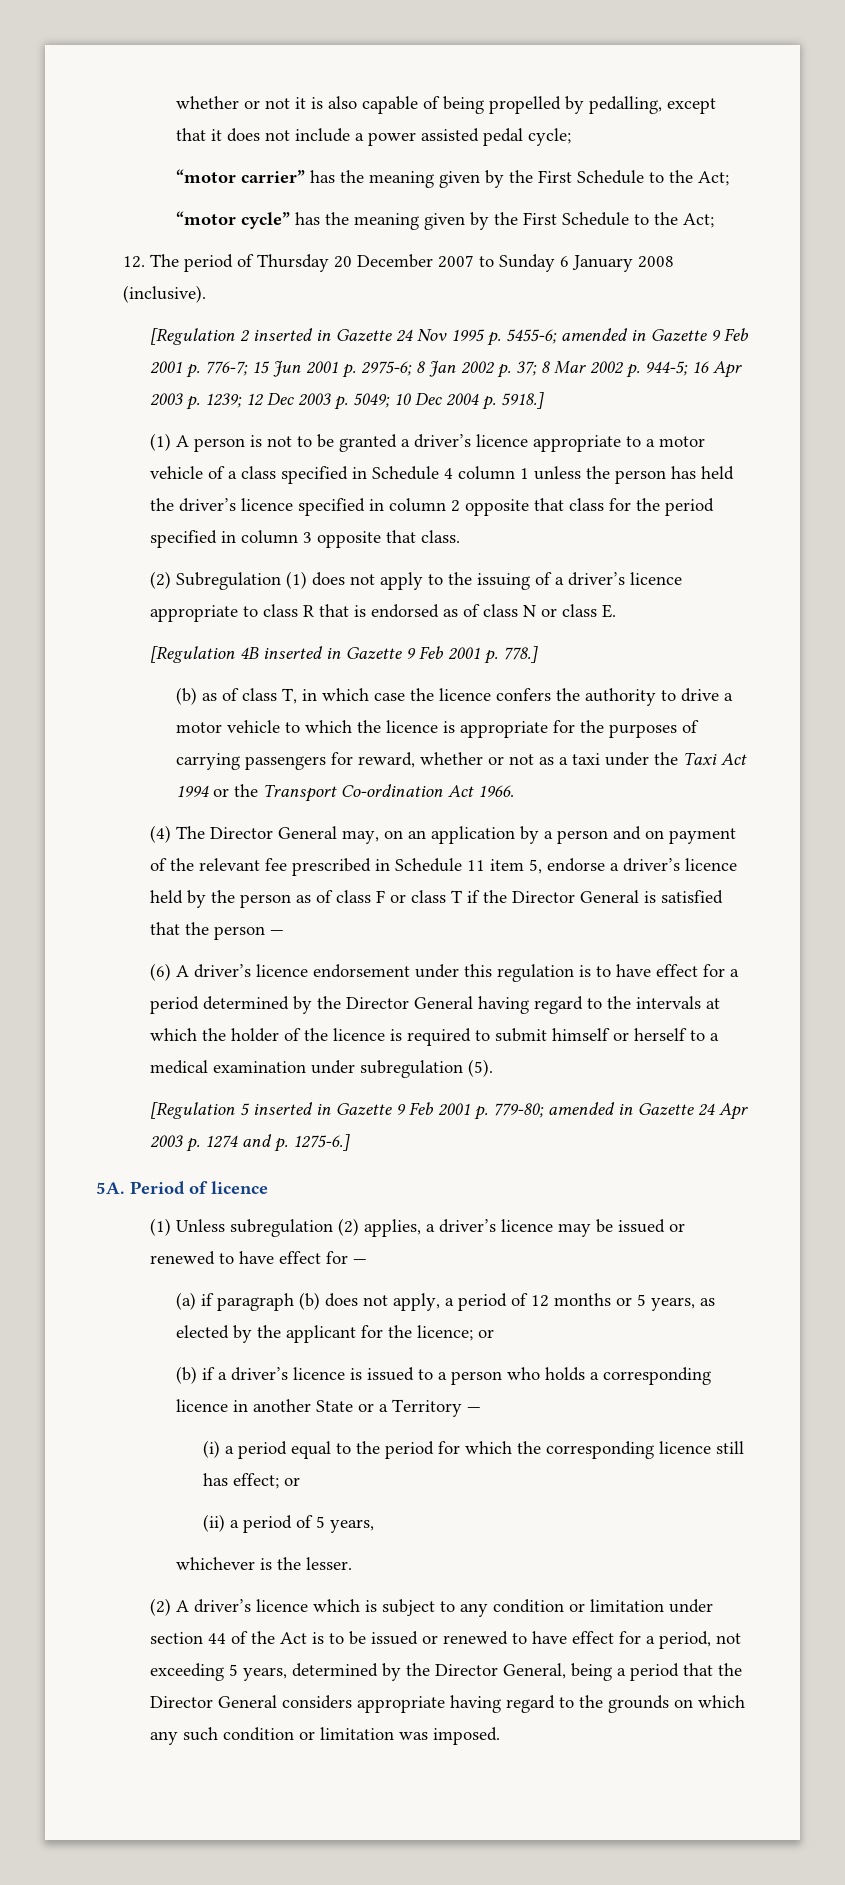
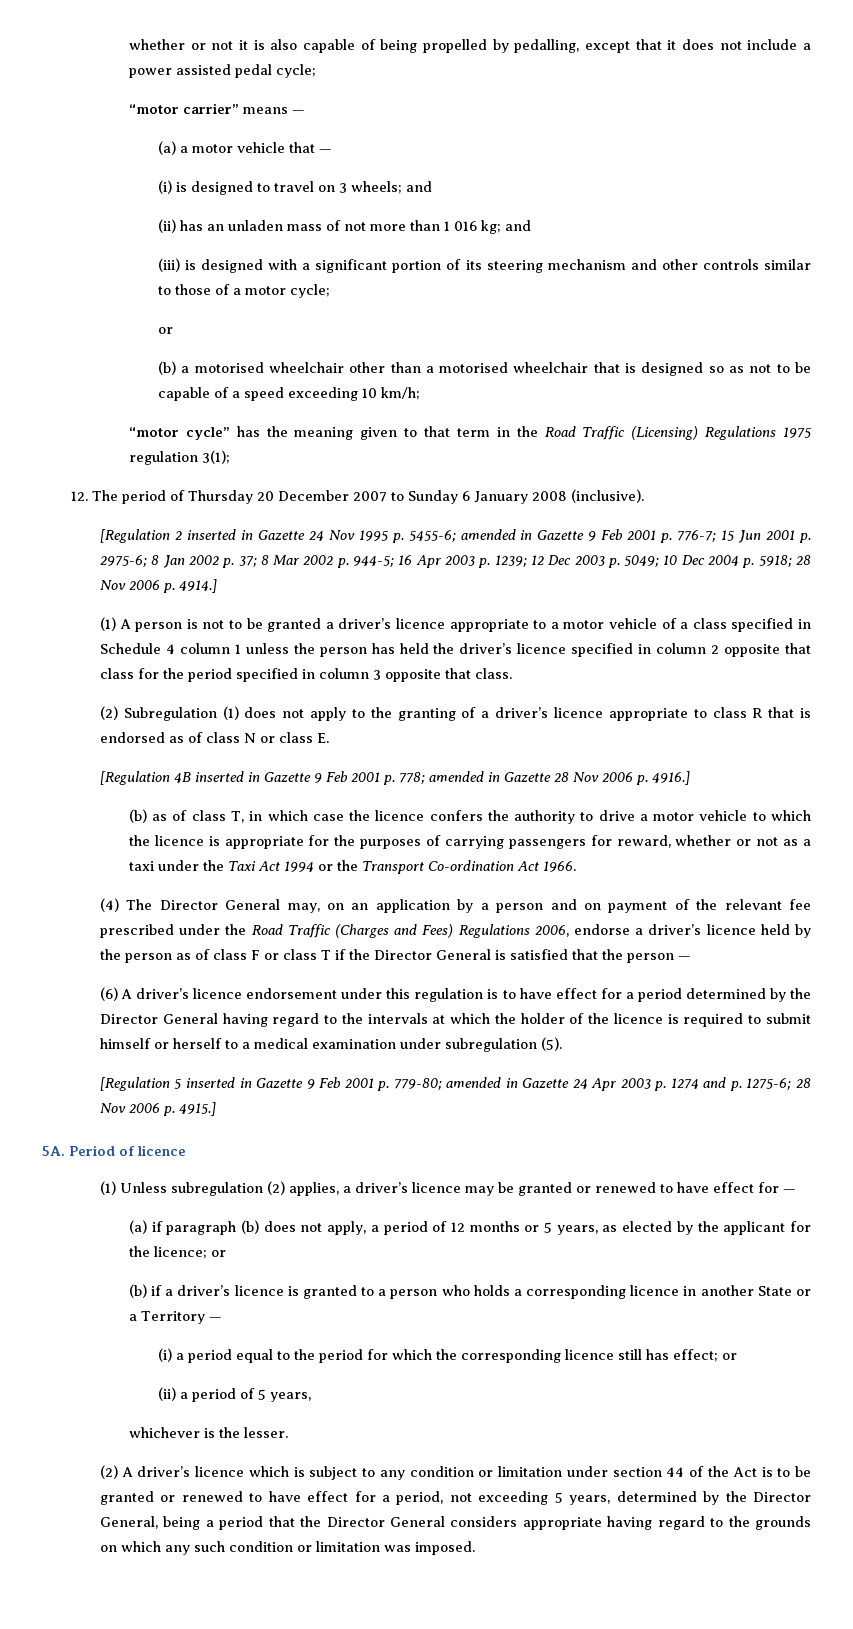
[310,170,730,188] has the meaning given by the First Schedule to the Act; -> [242,107,304,114] [157,141,331,155] [157,180,432,195] [157,219,531,234] [157,258,811,273] [157,284,330,298] [157,327,173,334] [157,361,811,376] [157,387,420,401] means — // (a) a motor vehicle that — // (i) is designed to travel on 3 wheels; and // (ii) has an unladen mass of not more than 1 016 kg; and // (iii) is designed with a significant portion of its steering mechanism and other controls similar to those of a motor cycle; // or // (b) a motorised wheelchair other than a motorised wheelchair that is designed so as not to be capable of a speed exceeding 10 km/h;
[470,212,715,230] by the First Schedule to the Act; -> [404,426,812,440] [128,450,230,465] to that term in the Road Traffic (Licensing) Regulations 1975 regulation 3(1);
[500,392,544,409] 5918.] -> [758,555,812,567] [99,579,217,593] 5918; 28 Nov 2006 p. 4914.]
[476,573,530,590] issuing -> [397,708,456,721] granting
[502,646,538,663] 778.] -> [398,771,690,785] 778; amended in Gazette 28 Nov 2006 p. 4916.]
[374,858,542,874] in Schedule 11 item 5, -> [179,924,569,938] under the Road Traffic (Charges and Fees) Regulations 2006,
[292,1134,350,1151] 1275-6.] -> [746,1078,811,1090] [99,1102,216,1116] 1275-6; 28 Nov 2006 p. 4915.]
[617,1219,665,1233] issued -> [517,1182,572,1196] granted
[367,1367,415,1381] issued -> [302,1285,357,1299] granted
[370,1631,418,1645] issued -> [99,1491,154,1505] granted

